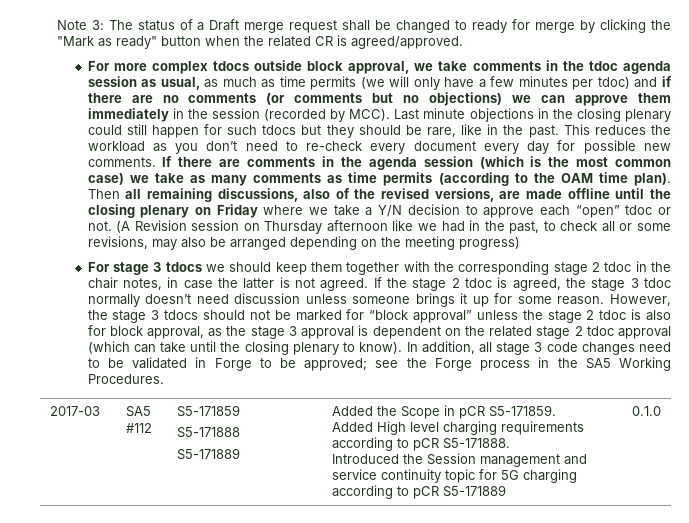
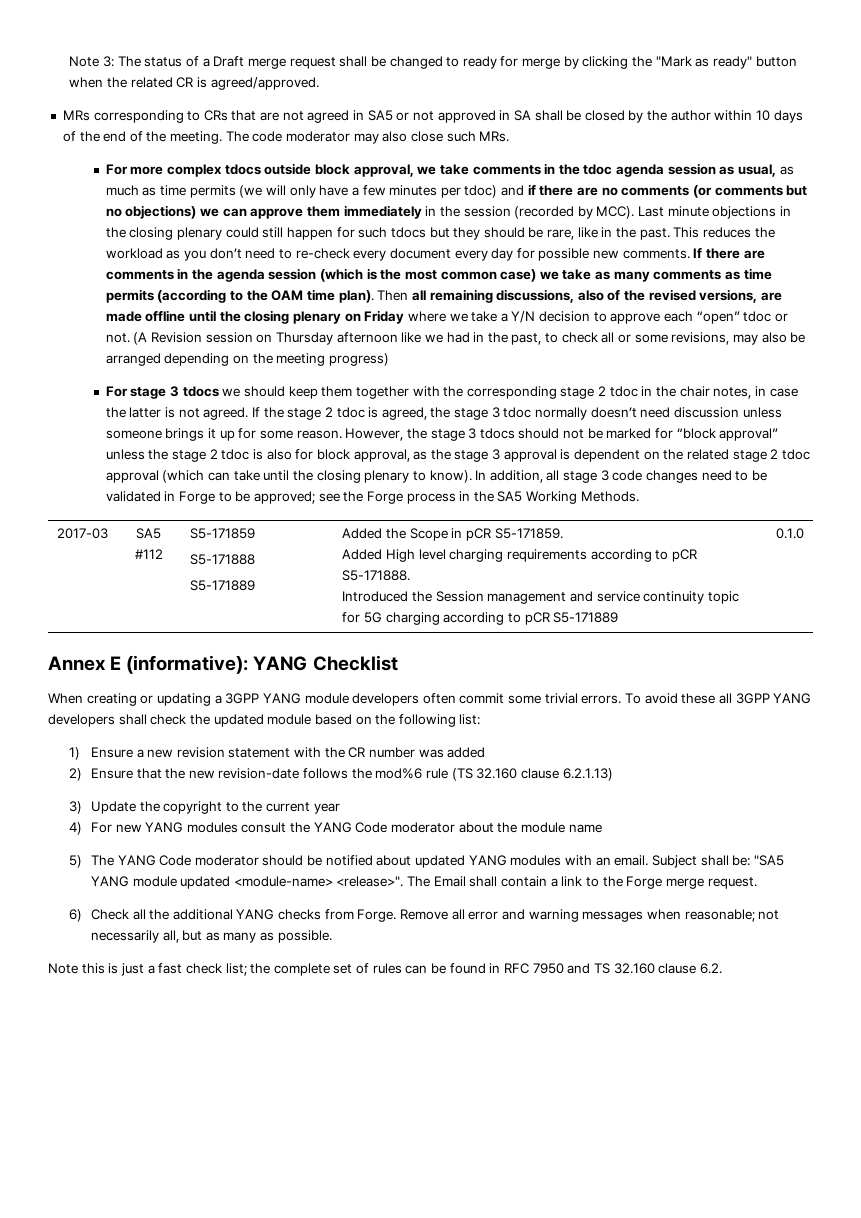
(463, 42) none -> [62,110,803,123] [62,131,510,144] // MRs corresponding to CRs that are not agreed in SA5 or not approved in SA shall be closed by the author within 10 days of the end of the meeting. The code moderator may also close such MRs.
[87,374,164,384] Procedures. -> [580,491,639,502] Methods.
(661, 411) none -> [48,655,398,674] [48,693,812,706] [48,714,481,727] [69,747,486,760] [69,768,613,781] [69,801,340,814] [69,822,602,835] [69,855,784,868] [90,876,757,889] [69,909,780,922] [90,930,332,943] [48,963,722,976] // Annex E (informative): YANG Checklist // When creating or updating a 3GPP YANG module developers often commit some trivial errors. To avoid these all 3GPP YANG developers shall check the updated module based on the following list: // 1) Ensure a new revision statement with the CR number was added // 2) Ensure that the new revision-date follows the mod%6 rule (TS 32.160 clause 6.2.1.13) // 3) Update the copyright to the current year // 4) For new YANG modules consult the YANG Code moderator about the module name // 5) The YANG Code moderator should be notified about updated YANG modules with an email. Subject shall be: "SA5 YANG module updated <module-name> <release>". The Email shall contain a link to the Forge merge request. // 6) Check all the additional YANG checks from Forge. Remove all error and warning messages when reasonable; not necessarily all, but as many as possible. // Note this is just a fast check list; the complete set of rules can be found in RFC 7950 and TS 32.160 clause 6.2.

